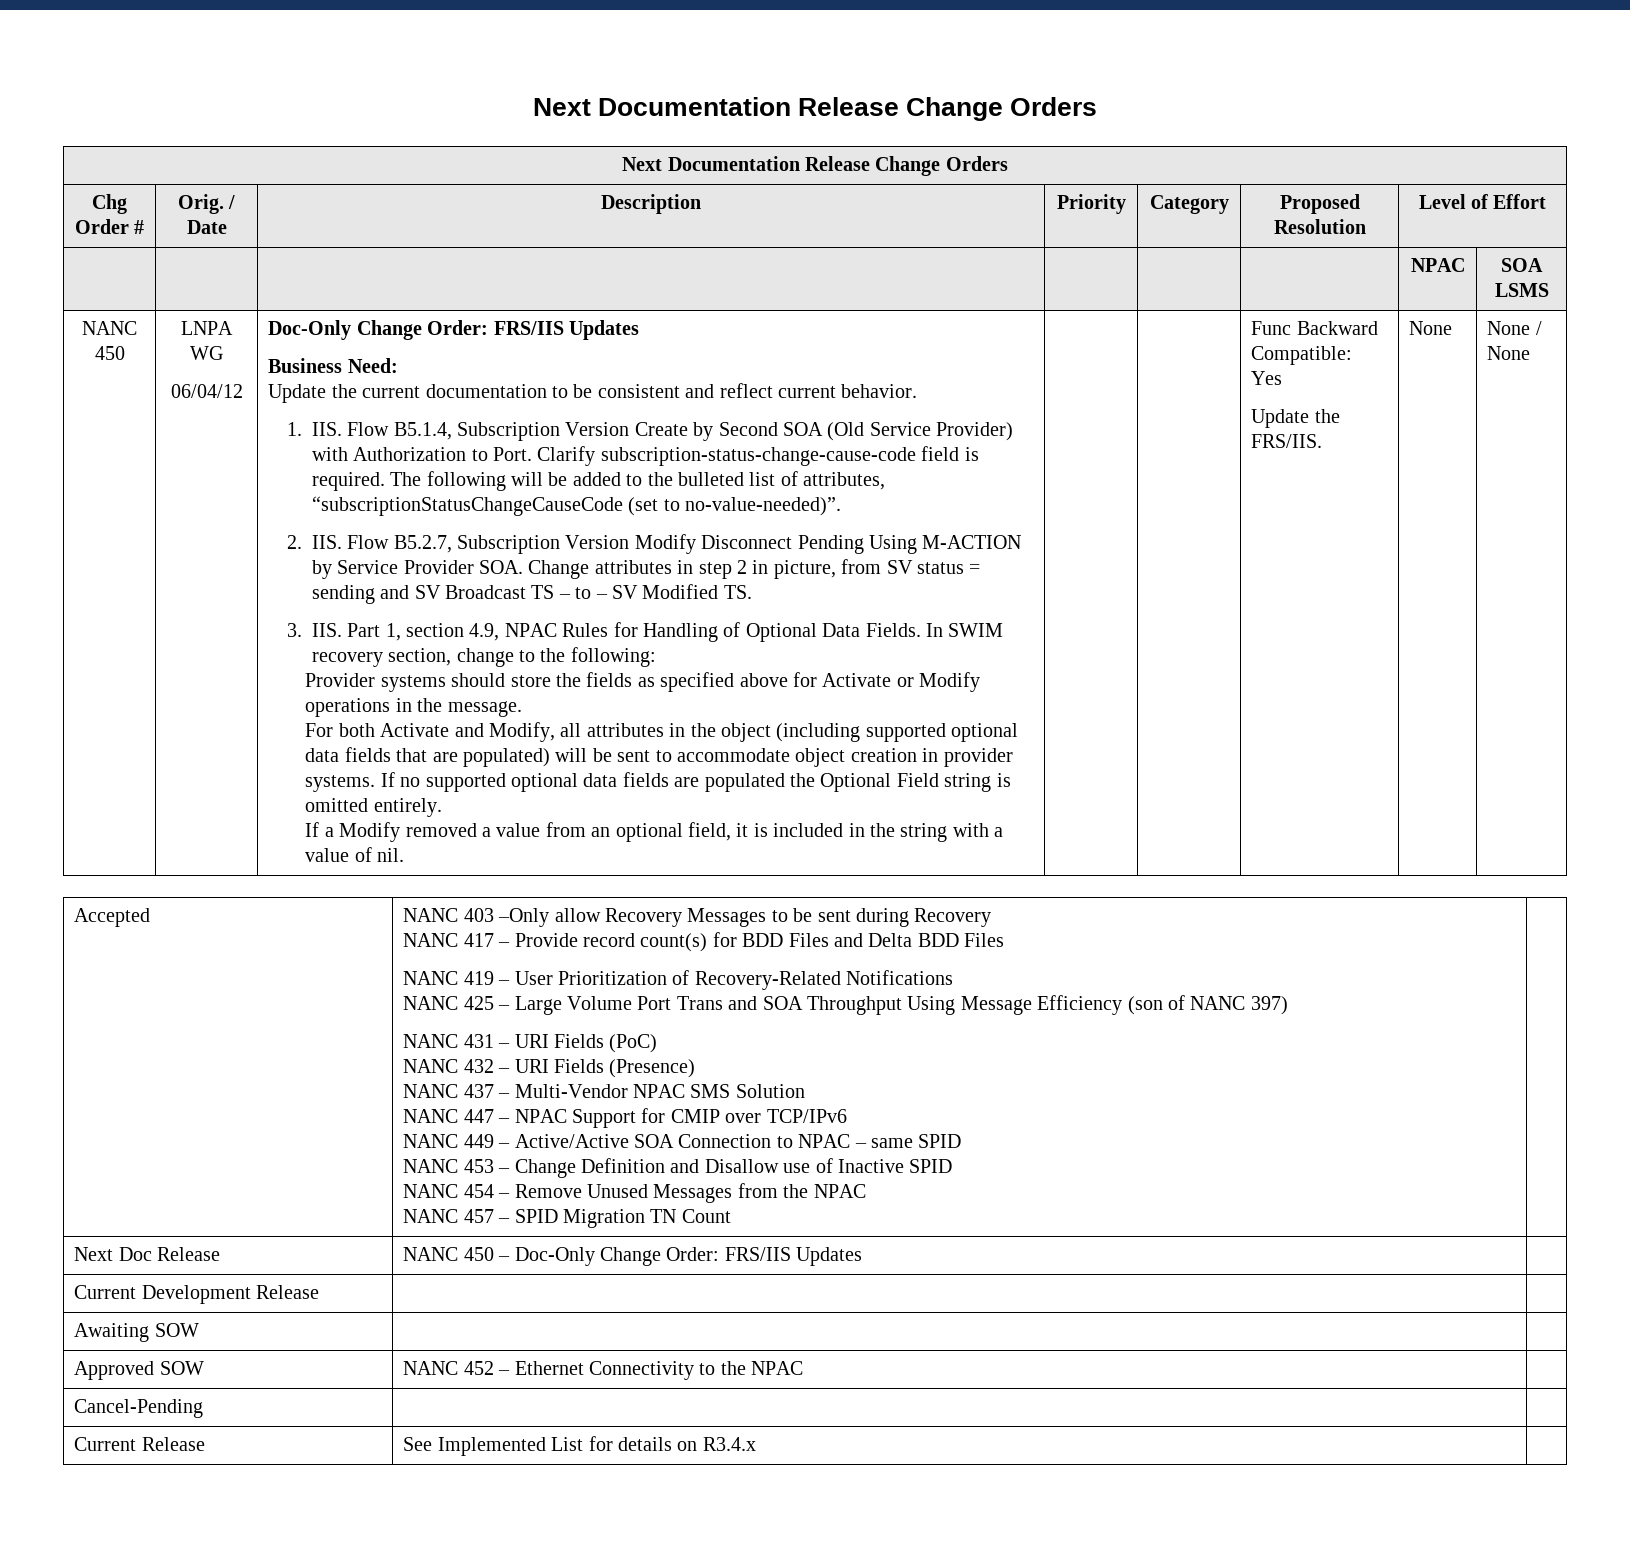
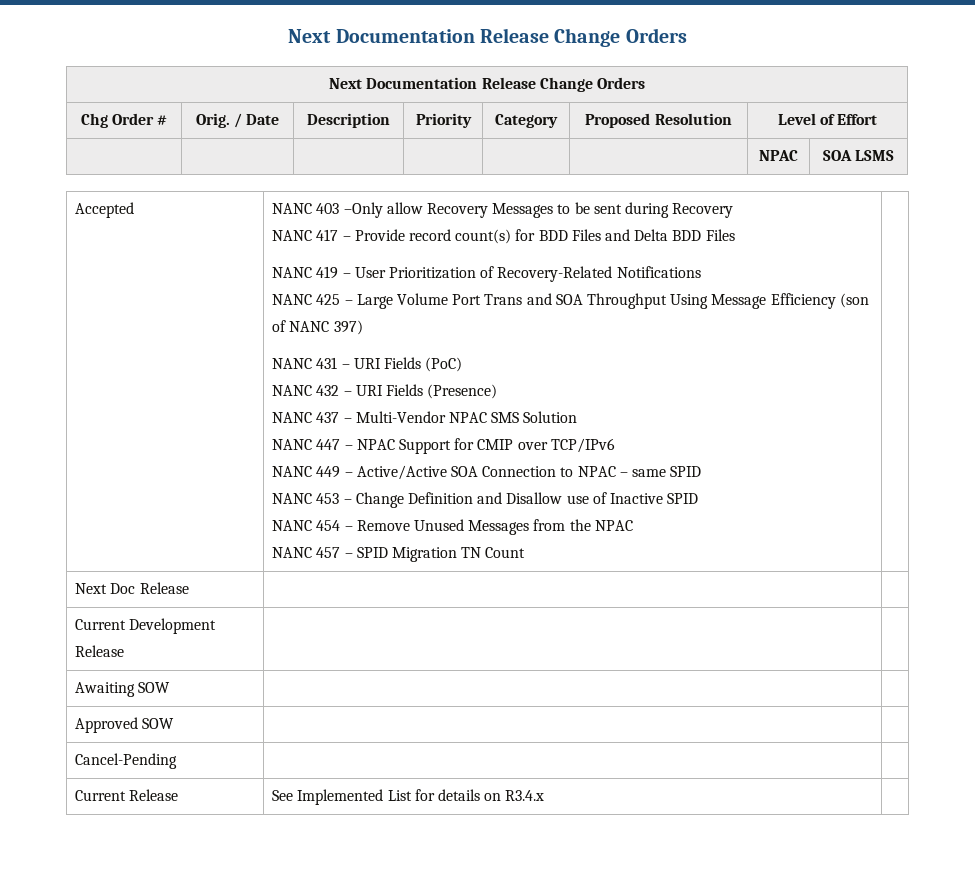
[82,321,137,335] [94,346,125,360] [181,321,233,335] [190,346,223,360] [170,384,243,398] [268,320,639,340] [268,358,398,373] [268,383,918,403] [286,422,1014,441] [311,446,979,466] [311,471,886,491] [311,496,842,516] [286,534,1022,554] [311,559,981,579] [311,584,752,604] [286,622,1004,642] [311,647,656,667] [305,672,981,692] [305,698,522,717] [305,722,1019,742] [305,747,1013,767] [305,772,1011,792] [305,798,442,817] [305,822,1004,842] [305,847,405,862] [1251,321,1378,335] [1251,346,1353,365] [1251,371,1283,385] [1251,409,1340,428] [1251,434,1323,448] [1409,321,1453,335] [1487,321,1542,335] [1487,346,1531,360] // NANC 450 | LNPA WG // 06/04/12 | Doc-Only Change Order: FRS/IIS Updates // Business Need: // Update the current documentation to be consistent and reflect current behavior. // 1. IIS. Flow B5.1.4, Subscription Version Create by Second SOA (Old Service Provider) with Authorization to Port. Clarify subscription-status-change-cause-code field is required. The following will be added to the bulleted list of attributes, “subscriptionStatusChangeCauseCode (set to no-value-needed)”. // 2. IIS. Flow B5.2.7, Subscription Version Modify Disconnect Pending Using M-ACTION by Service Provider SOA. Change attributes in step 2 in picture, from SV status = sending and SV Broadcast TS – to – SV Modified TS. // 3. IIS. Part 1, section 4.9, NPAC Rules for Handling of Optional Data Fields. In SWIM recovery section, change to the following: // Provider systems should store the fields as specified above for Activate or Modify operations in the message. // For both Activate and Modify, all attributes in the object (including supported optional data fields that are populated) will be sent to accommodate object creation in provider systems. If no supported optional data fields are populated the Optional Field string is omitted entirely. // If a Modify removed a value from an optional field, it is included in the string with a value of nil. | | | Func Backward Compatible: Yes // Update the FRS/IIS. | None | None / None -> (895, 155) none
[403,1247,863,1266] NANC 450 – Doc-Only Change Order: FRS/IIS Updates -> (189, 588) none
[403,1361,804,1380] NANC 452 – Ethernet Connectivity to the NPAC -> (175, 723) none

